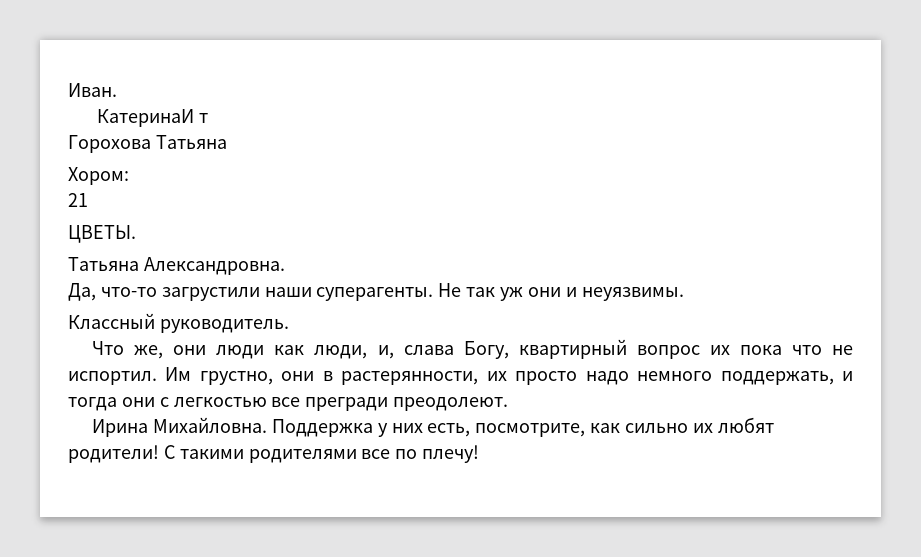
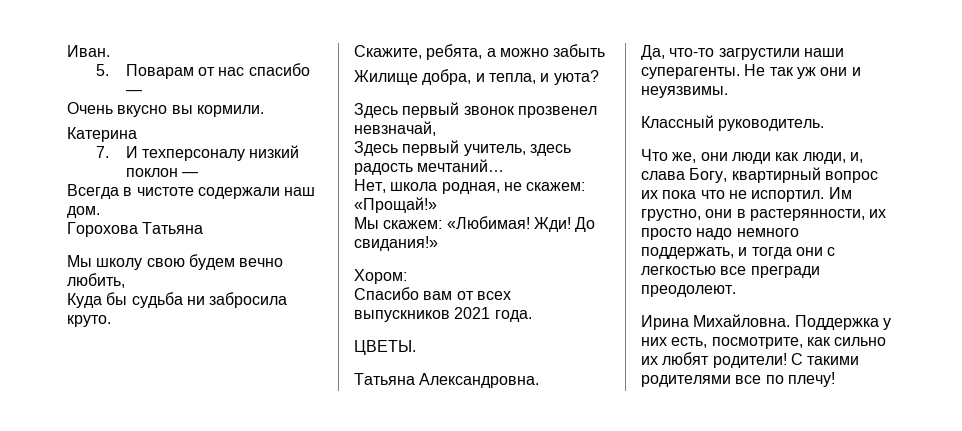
[97,109,208,127] [68,135,227,153] [68,167,129,185] [68,193,88,207] КатеринаИ т // Горохова Татьяна // Хором: // 21 -> [96,63,310,79] [125,90,142,95] [67,102,264,117] [67,127,137,142] [96,145,300,161] [125,168,199,177] [67,184,316,199] [67,206,100,218] [67,222,204,237] [67,254,284,270] [67,273,125,288] [67,292,288,308] [67,315,111,327] [354,44,606,60] [354,69,599,85] [354,102,597,118] [354,121,436,136] [354,140,571,156] [354,159,505,175] [354,179,586,194] [354,197,437,213] [354,216,596,232] [354,236,438,251] [354,269,407,284] [354,287,511,300] [354,307,532,322] 5. Поварам от нас спасибо — // Очень вкусно вы кормили. // Катерина // 7. И техперсоналу низкий поклон — // Всегда в чистоте содержали наш дом. // Горохова Татьяна // Мы школу свою будем вечно любить, // Куда бы судьба ни забросила круто. // Скажите, ребята, а можно забыть // Жилище добра, и тепла, и уюта? // Здесь первый звонок прозвенел невзначай, // Здесь первый учитель, здесь радость мечтаний… // Нет, школа родная, не скажем: «Прощай!» // Мы скажем: «Любимая! Жди! До свидания!» // Хором: // Спасибо вам от всех выпускников 2021 года.

